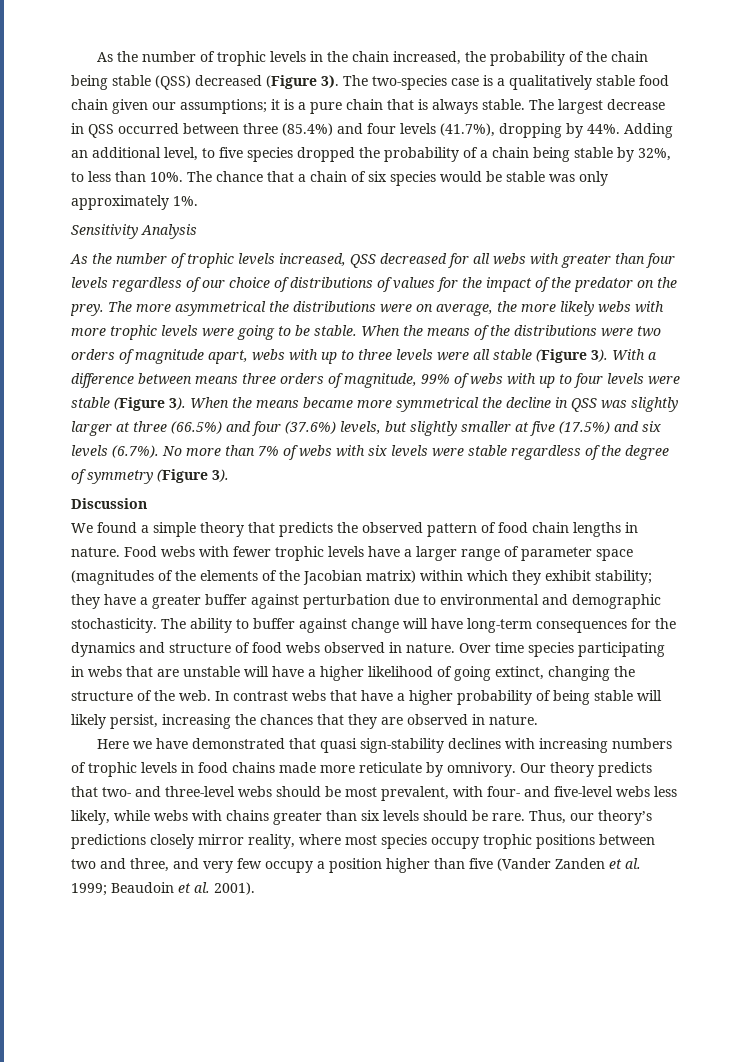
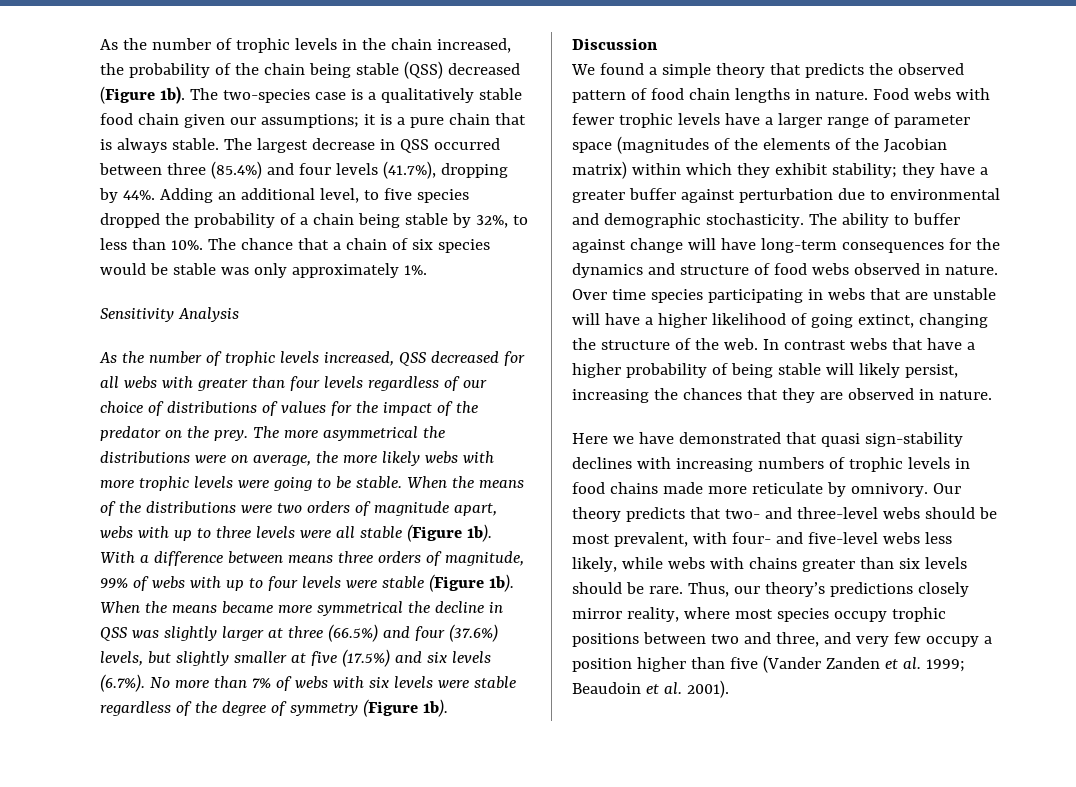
[321,75,339,88] 3). -> [159,86,185,104] 1b).
[591,349,608,362] 3). -> [466,524,492,542] 1b).
[169,397,186,410] 3). -> [488,574,514,592] 1b).
[212,469,229,482] 3). -> [422,699,448,717] 1b).

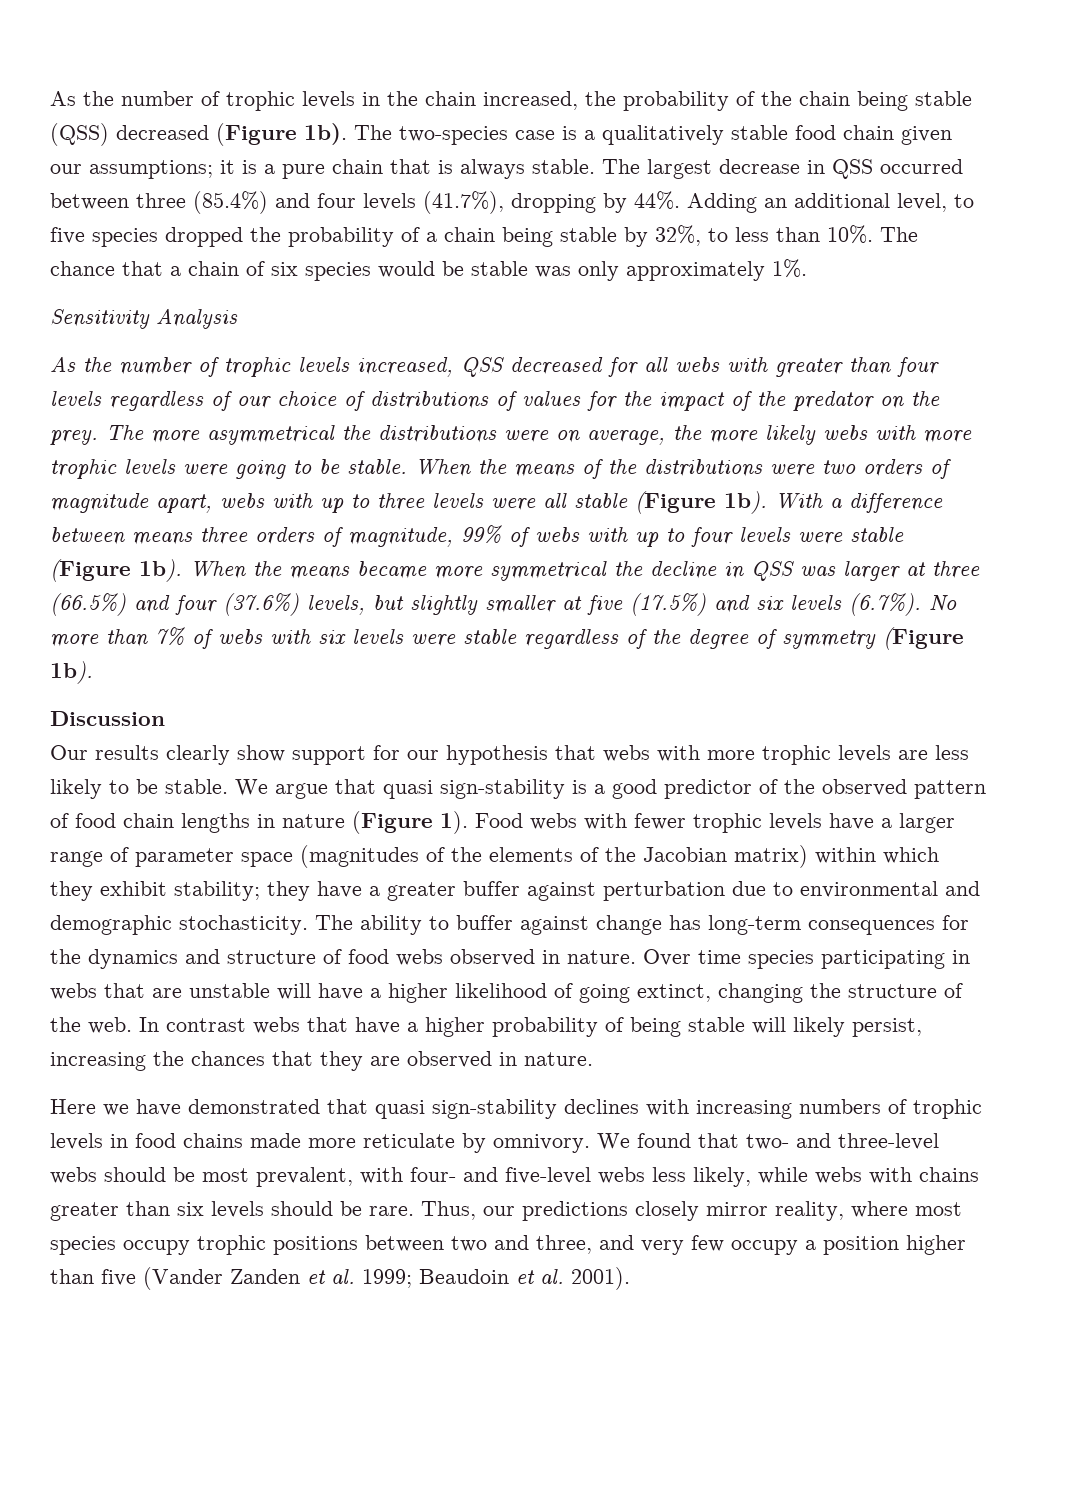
[163,626,217,641] slightly -> (836, 571) none
[571,63,864,78] We found a simple theory that predicts -> [50,745,969,765] [50,779,778,799] Our results clearly show support for our hypothesis that webs with more trophic levels are less likely to be stable. We argue that quasi sign-stability is a good predictor of
[814,90,868,100] nature. -> [282,811,468,834] nature (Figure 1).
[687,238,756,250] will have -> [669,915,701,930] has
[932,483,961,494] [572,507,685,522] Our theory predicts -> [597,1133,691,1150] We found
[764,582,825,597] theory’s -> (515, 1211) none

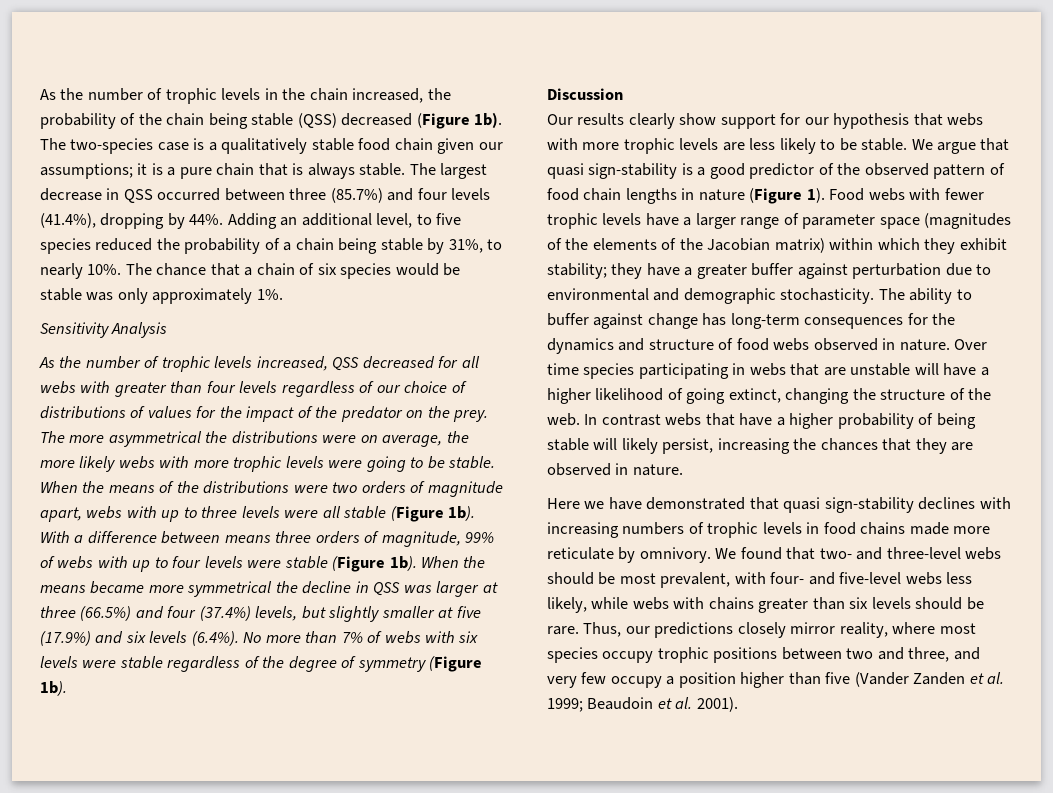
[193,191,268,214] (85.4%) -> [330,188,383,203] (85.7%)
[423,191,504,214] (41.7%), -> [40,213,96,228] (41.4%),
[165,227,243,247] dropped -> [95,238,153,251] reduced
[655,225,820,246] 32%, to less than -> [448,239,503,253] [40,263,83,279] 31%, to nearly
[223,593,299,616] (37.6%) -> [199,606,251,621] (37.4%)
[630,593,706,616] (17.5%) -> [40,631,91,646] (17.9%)
[849,593,921,616] (6.7%). -> [191,631,239,646] (6.4%).

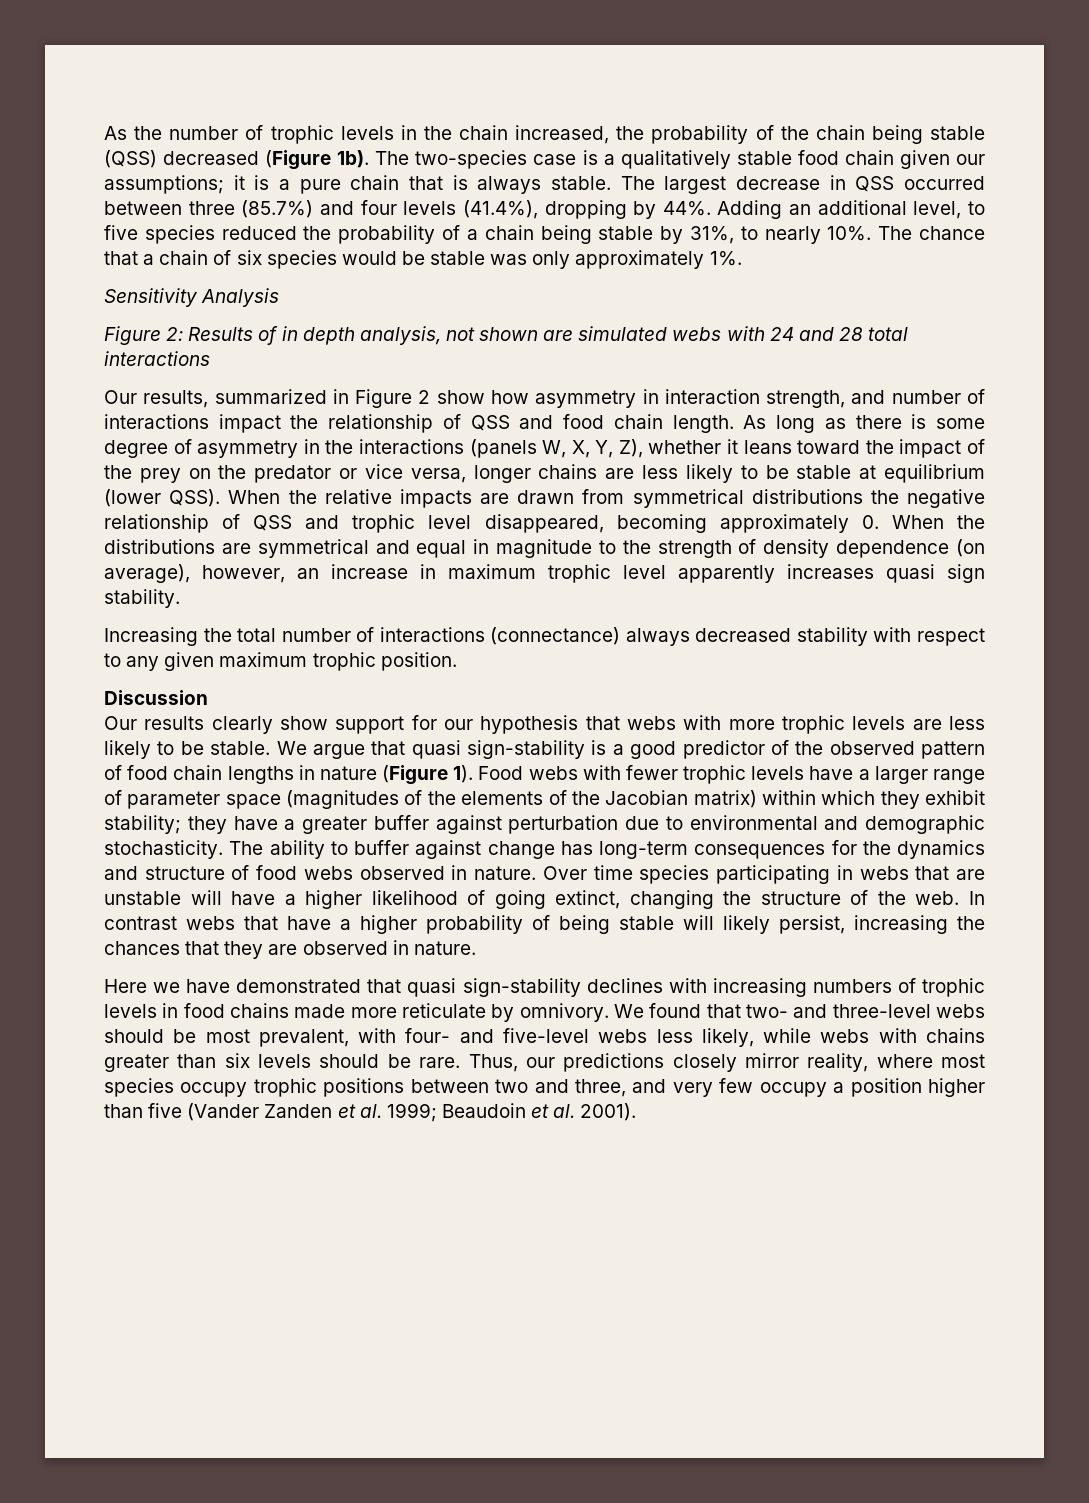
[39,356,480,372] [40,381,467,397] [40,406,217,419] As the number of trophic levels increased, QSS decreased for all webs with greater than four levels regardless of our choice of distributions of values for -> [104,326,909,345] [104,351,210,366] [104,389,986,408] [104,414,986,433] [104,439,861,458] Figure 2: Results of in depth analysis, not shown are simulated webs with 24 and 28 total interactions // Our results, summarized in Figure 2 show how asymmetry in interaction strength, and number of interactions impact the relationship of QSS and food chain length. As long as there is some degree of asymmetry in the interactions (panels W, X, Y, Z), whether it leans toward
[340,406,403,422] predator -> [139,468,181,483] prey
[453,410,489,422] [40,431,469,447] [40,456,496,472] [40,481,503,497] [40,506,476,522] [40,531,495,547] [40,556,486,572] [40,581,498,597] [40,606,481,622] [40,631,479,646] [40,656,483,672] [40,681,67,696] prey. The more asymmetrical the distributions were on average, the more likely webs with more trophic levels were going to be stable. When the means of the distributions were two orders of magnitude apart, webs with up to three levels were all stable (Figure 1b). With a difference between means three orders of magnitude, 99% of webs with up to four levels were stable (Figure 1b). When the means became more symmetrical the decline in QSS was larger at three (66.5%) and four (37.4%) levels, but slightly smaller at five (17.9%) and six levels (6.4%). No more than 7% of webs with six levels were stable regardless of the degree of symmetry (Figure 1b). -> [254,464,986,483] [104,489,985,508] [104,514,986,533] [104,539,985,558] [104,564,985,583] [104,589,180,608] [104,627,985,646] [104,652,457,671] predator or vice versa, longer chains are less likely to be stable at equilibrium (lower QSS). When the relative impacts are drawn from symmetrical distributions the negative relationship of QSS and trophic level disappeared, becoming approximately 0. When the distributions are symmetrical and equal in magnitude to the strength of density dependence (on average), however, an increase in maximum trophic level apparently increases quasi sign stability. // Increasing the total number of interactions (connectance) always decreased stability with respect to any given maximum trophic position.

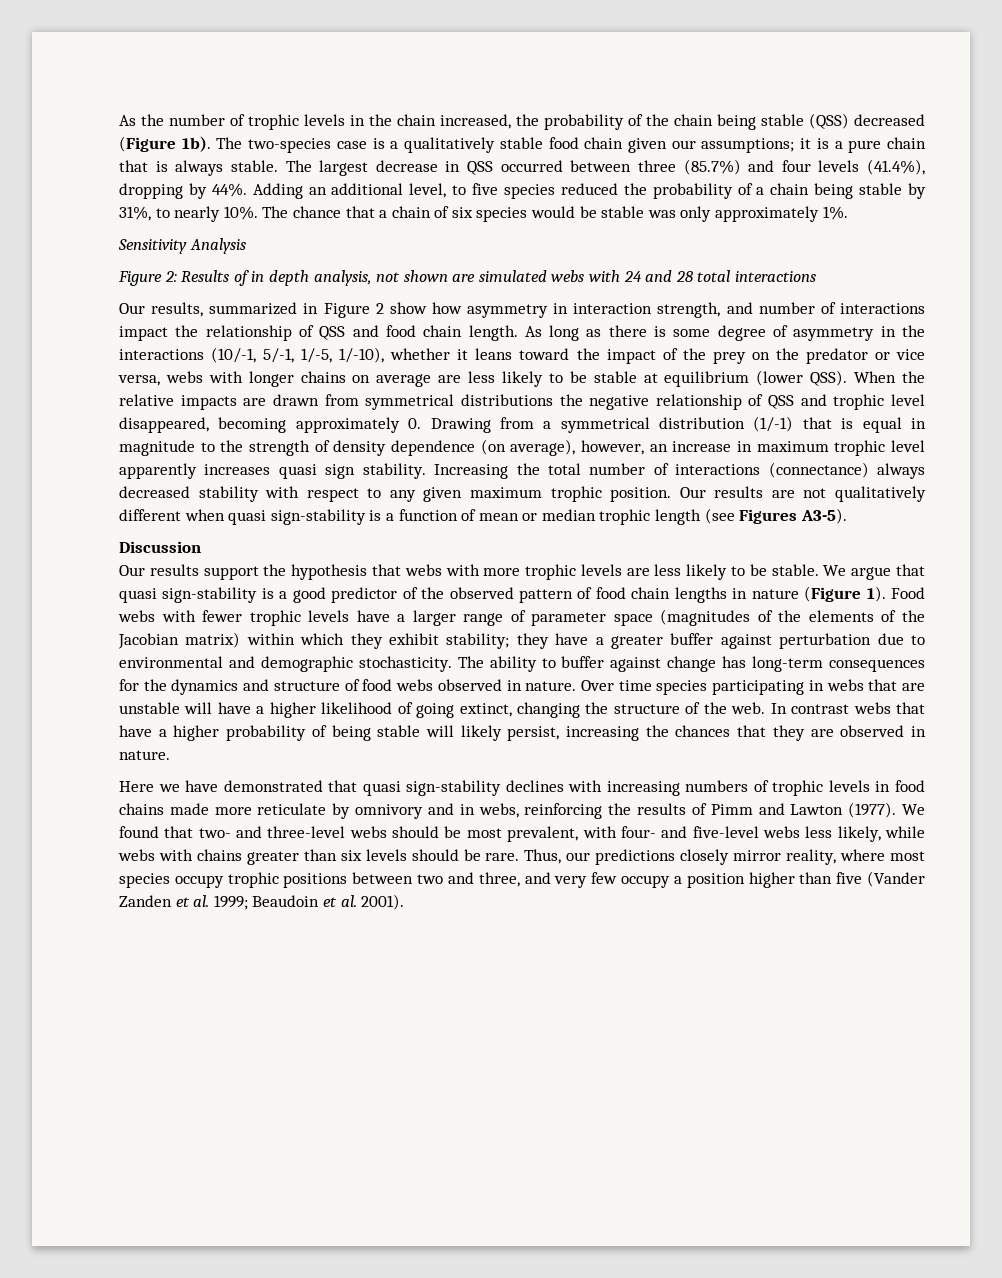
[469,439,643,458] (panels W, X, Y, Z), -> [211,347,385,363] (10/-1, 5/-1, 1/-5, 1/-10),
[473,464,598,483] longer chains -> [165,371,432,387] webs with longer chains on average
[891,515,986,529] [104,539,410,558] When the distributions are symmetrical and -> [430,416,854,433] Drawing from a symmetrical distribution (1/-1) that is
(180, 598) // -> (426, 471) none
[104,690,208,705] [104,715,473,734] // Discussion // Our results clearly show support for our -> [679,486,926,502] [119,508,847,525] [119,541,201,553] [119,564,287,580] Our results are not qualitatively different when quasi sign-stability is a function of mean or median trophic length (see Figures A3-5). // Discussion // Our results support the
[519,1003,609,1022] omnivory. -> [355,802,897,819] omnivory and in webs, reinforcing the results of Pimm and Lawton (1977).

